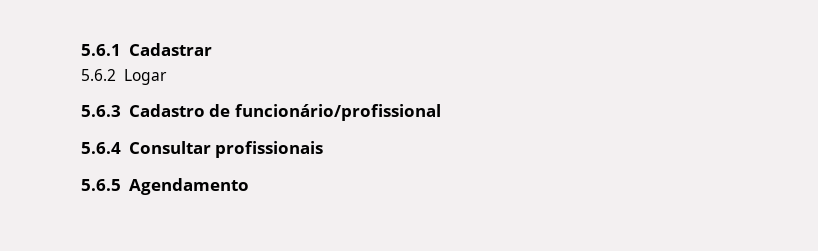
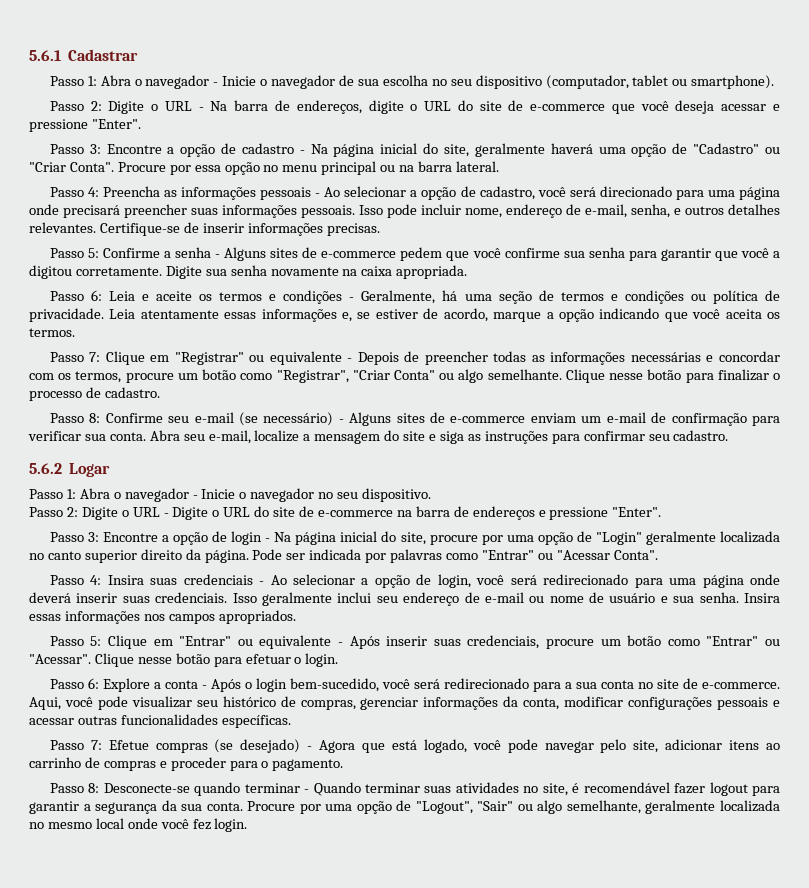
[81,69,167,85] [81,104,441,121] [81,141,324,158] [81,178,249,195] 5.6.2 Logar // 5.6.3 Cadastro de funcionário/profissional // 5.6.4 Consultar profissionais // 5.6.5 Agendamento -> [49,75,775,89] [49,100,781,114] [29,119,141,132] [49,143,780,157] [29,161,499,175] [49,186,780,200] [29,204,780,218] [29,222,380,236] [49,247,780,261] [29,265,468,279] [49,290,780,304] [29,308,780,322] [29,328,75,337] [49,351,780,365] [29,369,780,383] [29,387,160,401] [49,412,780,426] [28,430,729,444] [29,463,111,477] [29,488,432,502] [29,506,662,520] [49,531,780,545] [29,549,658,563] [49,574,781,588] [29,592,781,606] [29,610,296,624] [49,635,781,649] [29,653,339,667] [49,678,781,692] [29,696,780,710] [29,714,291,728] [49,739,781,753] [29,757,344,771] [49,782,780,796] [29,800,780,814] [29,818,248,832] Passo 1: Abra o navegador - Inicie o navegador de sua escolha no seu dispositivo (computador, tablet ou smartphone). // Passo 2: Digite o URL - Na barra de endereços, digite o URL do site de e-commerce que você deseja acessar e pressione "Enter". // Passo 3: Encontre a opção de cadastro - Na página inicial do site, geralmente haverá uma opção de "Cadastro" ou "Criar Conta". Procure por essa opção no menu principal ou na barra lateral. // Passo 4: Preencha as informações pessoais - Ao selecionar a opção de cadastro, você será direcionado para uma página onde precisará preencher suas informações pessoais. Isso pode incluir nome, endereço de e-mail, senha, e outros detalhes relevantes. Certifique-se de inserir informações precisas. // Passo 5: Confirme a senha - Alguns sites de e-commerce pedem que você confirme sua senha para garantir que você a digitou corretamente. Digite sua senha novamente na caixa apropriada. // Passo 6: Leia e aceite os termos e condições - Geralmente, há uma seção de termos e condições ou política de privacidade. Leia atentamente essas informações e, se estiver de acordo, marque a opção indicando que você aceita os termos. // Passo 7: Clique em "Registrar" ou equivalente - Depois de preencher todas as informações necessárias e concordar com os termos, procure um botão como "Registrar", "Criar Conta" ou algo semelhante. Clique nesse botão para finalizar o processo de cadastro. // Passo 8: Confirme seu e-mail (se necessário) - Alguns sites de e-commerce enviam um e-mail de confirmação para verificar sua conta. Abra seu e-mail, localize a mensagem do site e siga as instruções para confirmar seu cadastro. // 5.6.2 Logar // Passo 1: Abra o navegador - Inicie o navegador no seu dispositivo. // Passo 2: Digite o URL - Digite o URL do site de e-commerce na barra de endereços e pressione "Enter". // Passo 3: Encontre a opção de login - Na página inicial do site, procure por uma opção de "Login" geralmente localizada no canto superior direito da página. Pode ser indicada por palavras como "Entrar" ou "Acessar Conta". // Passo 4: Insira suas credenciais - Ao selecionar a opção de login, você será redirecionado para uma página onde deverá inserir suas credenciais. Isso geralmente inclui seu endereço de e-mail ou nome de usuário e sua senha. Insira essas informações nos campos apropriados. // Passo 5: Clique em "Entrar" ou equivalente - Após inserir suas credenciais, procure um botão como "Entrar" ou "Acessar". Clique nesse botão para efetuar o login. // Passo 6: Explore a conta - Após o login bem-sucedido, você será redirecionado para a sua conta no site de e-commerce. Aqui, você pode visualizar seu histórico de compras, gerenciar informações da conta, modificar configurações pessoais e acessar outras funcionalidades específicas. // Passo 7: Efetue compras (se desejado) - Agora que está logado, você pode navegar pelo site, adicionar itens ao carrinho de compras e proceder para o pagamento. // Passo 8: Desconecte-se quando terminar - Quando terminar suas atividades no site, é recomendável fazer logout para garantir a segurança da sua conta. Procure por uma opção de "Logout", "Sair" ou algo semelhante, geralmente localizada no mesmo local onde você fez login.

